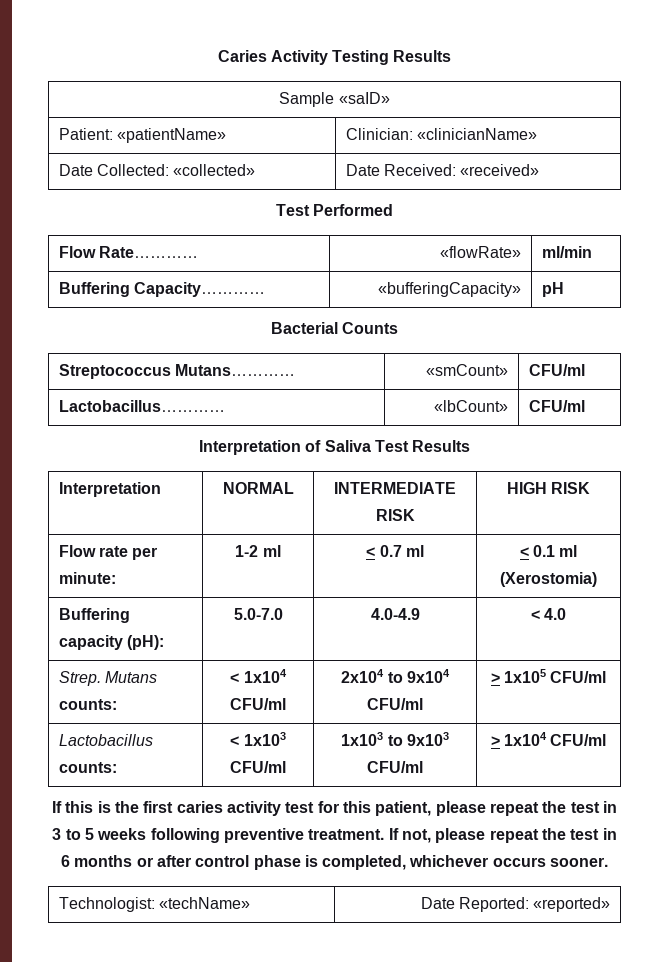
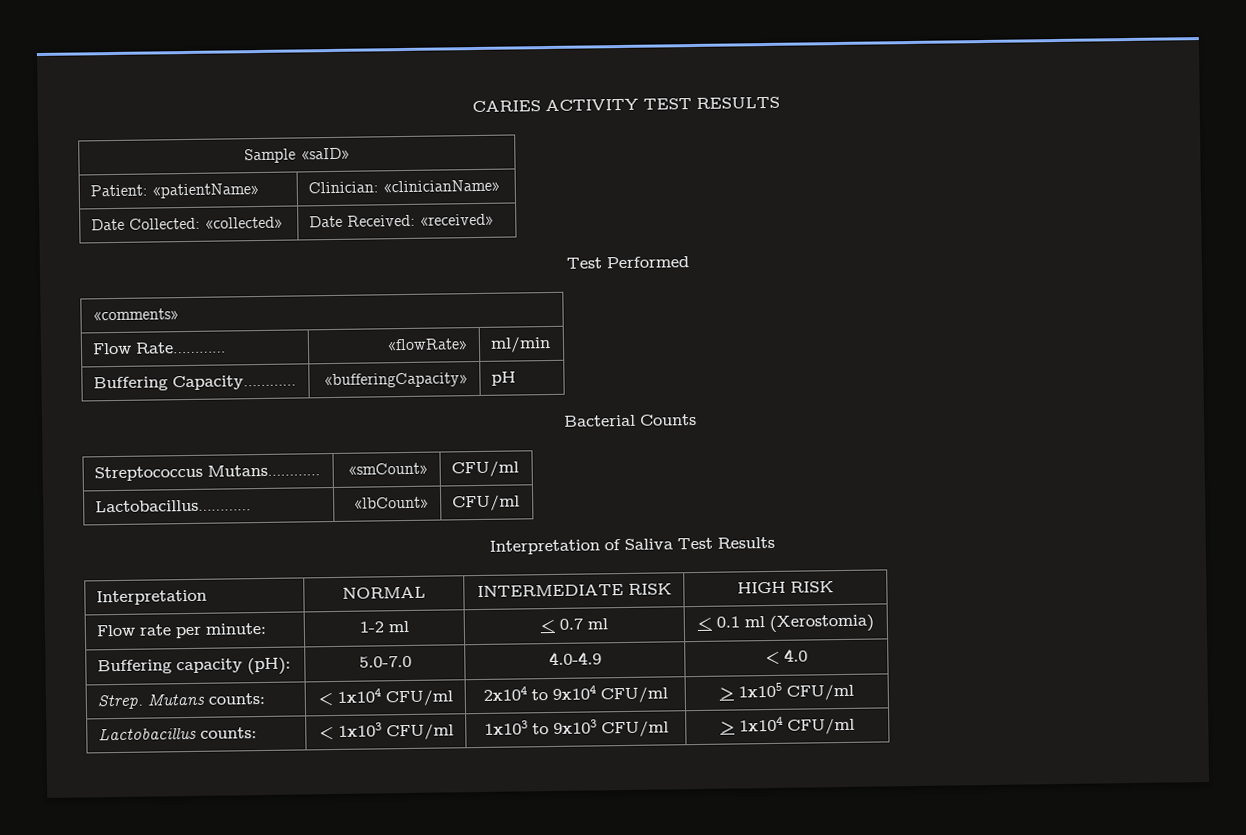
[217,50,452,65] Caries Activity Testing Results -> [471,96,780,113] CARIES ACTIVITY TEST RESULTS
(394, 210) none -> [92,308,181,321] // «comments»
[52,801,617,816] [52,828,617,843] [60,855,609,870] [58,897,250,912] [420,897,611,912] // If this is the first caries activity test for this patient, please repeat the test in 3 to 5 weeks following preventive treatment. If not, please repeat the test in 6 months or after control phase is completed, whichever occurs sooner. // Technologist: «techName» | Date Reported: «reported» -> (855, 726) none

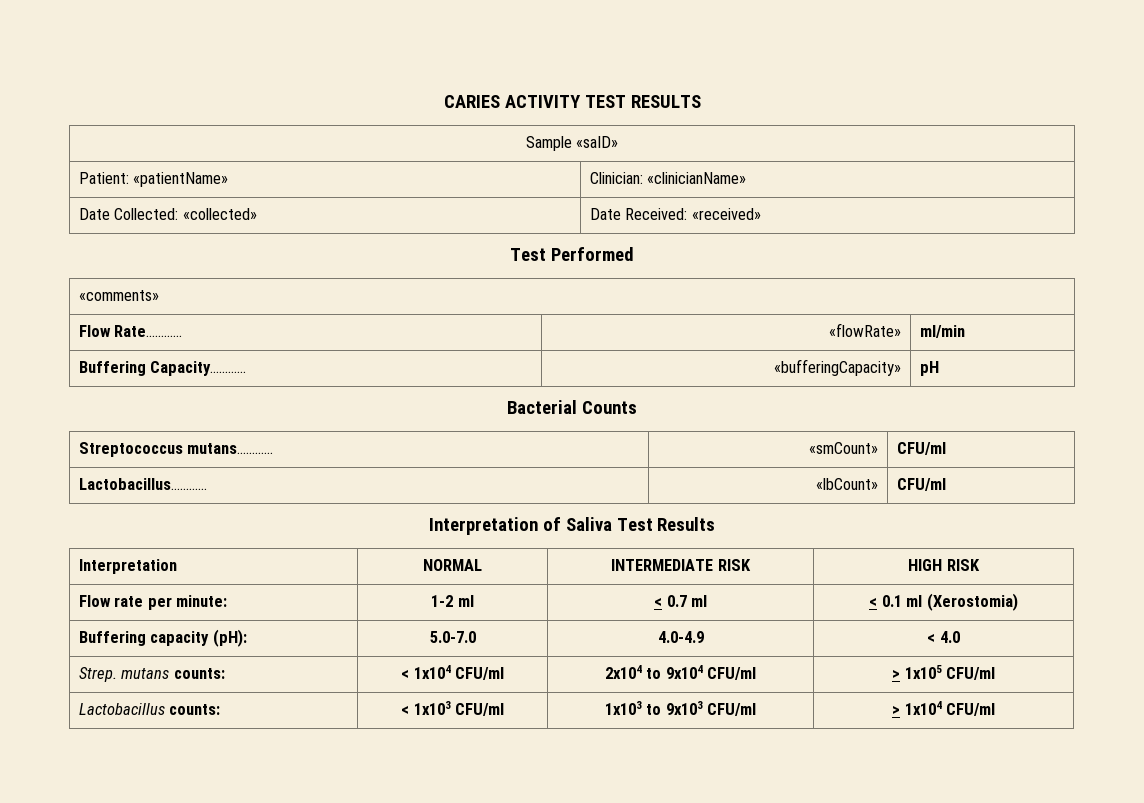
[207,464,321,477] Mutans………… -> [187,443,274,454] mutans…………
[147,692,206,706] Mutans -> [121,668,170,679] mutans

